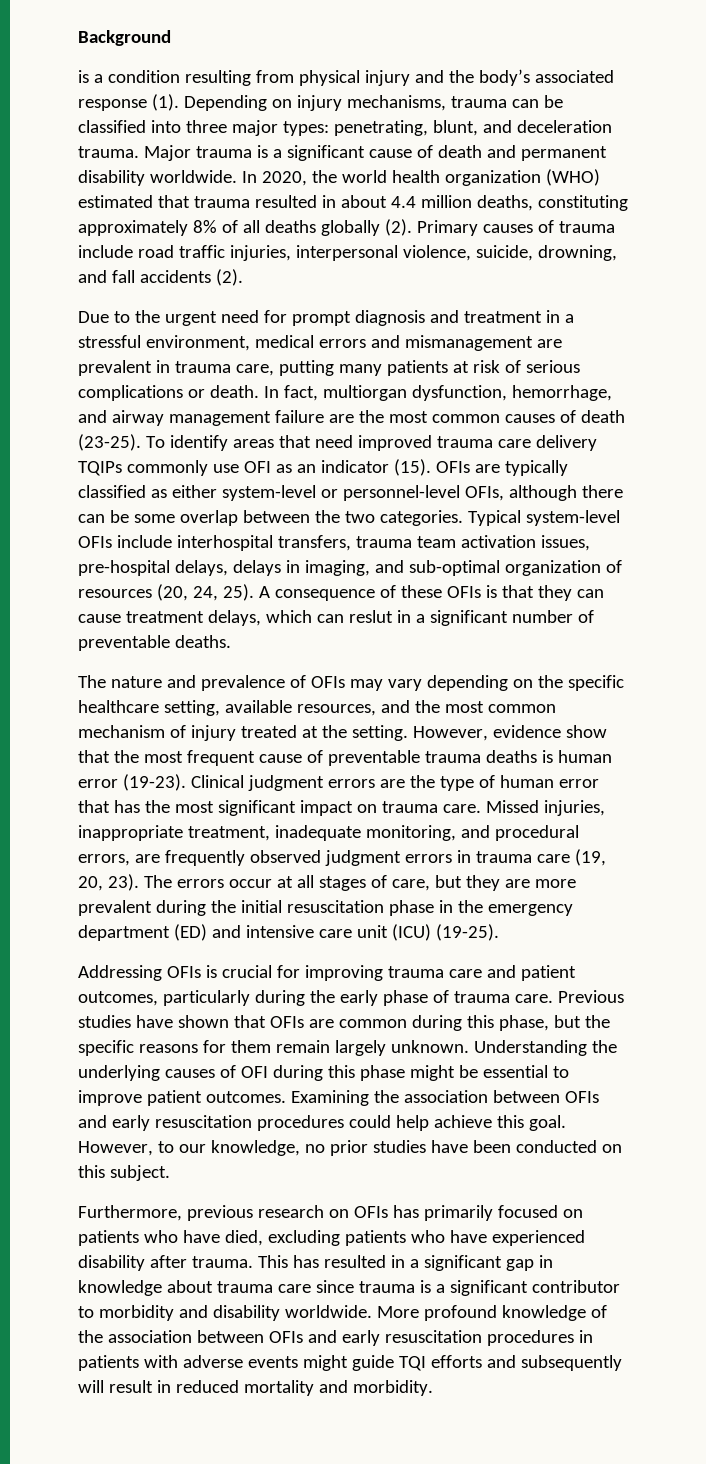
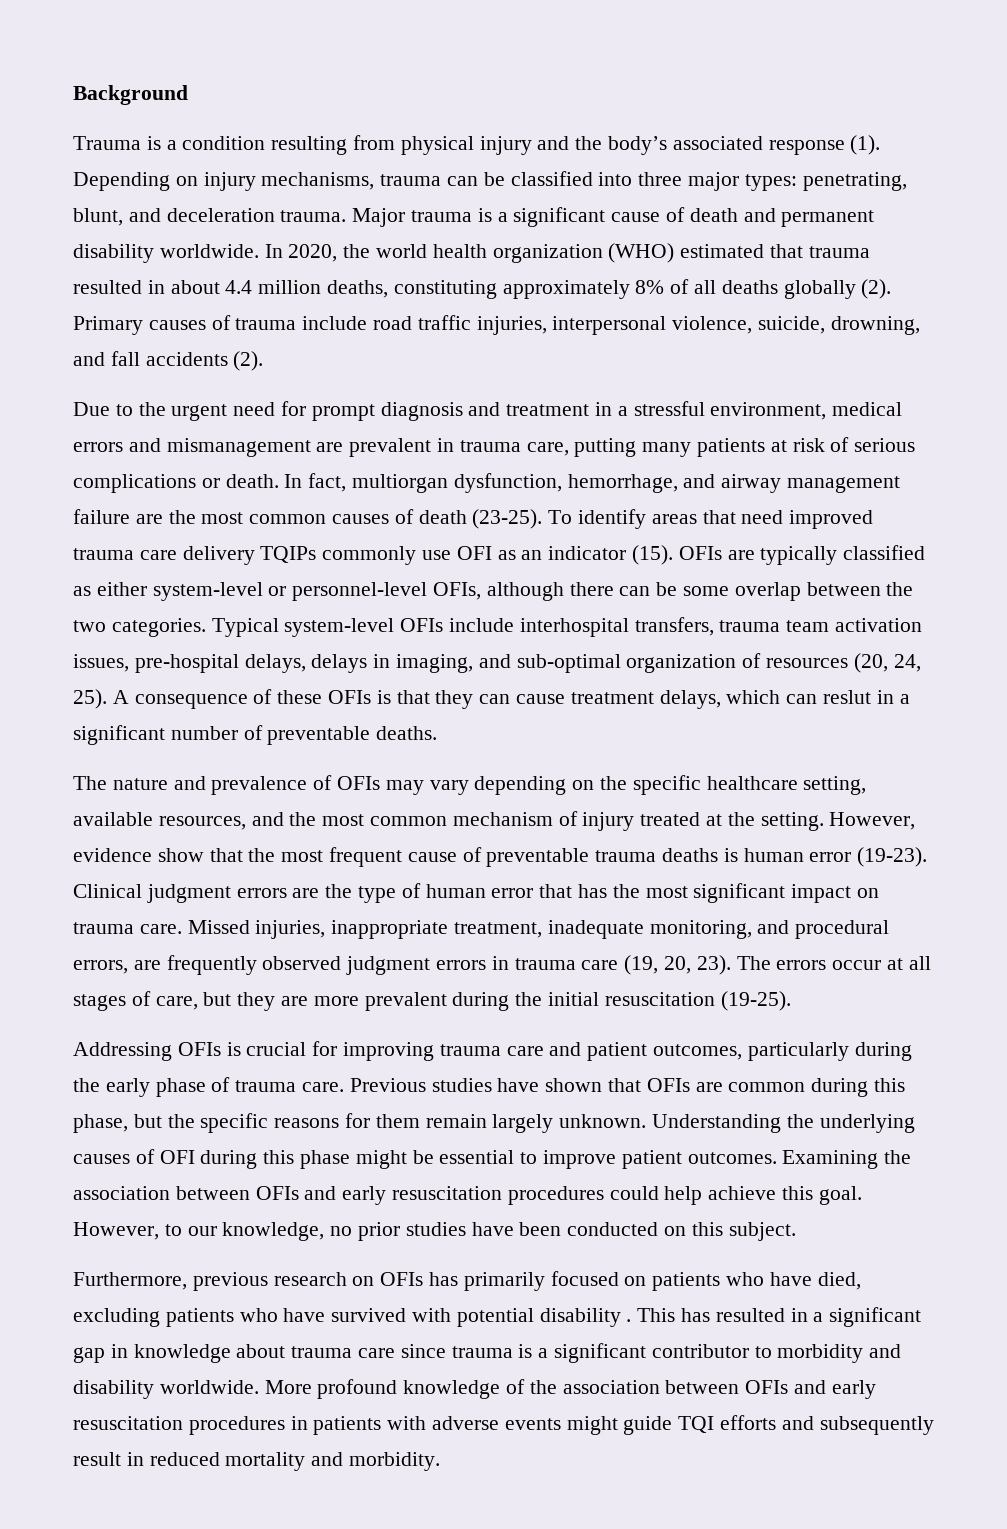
(171, 38) none -> [73,136,141,150] Trauma
[388,900,573,916] [78,924,431,941] phase in the emergency department (ED) and intensive care unit (ICU) -> (715, 999) none
[491,1230,585,1246] [78,1255,253,1271] experienced disability after trauma. -> [331,1308,632,1327] survived with potential disability .
[78,1380,104,1393] will -> (934, 1425) none

